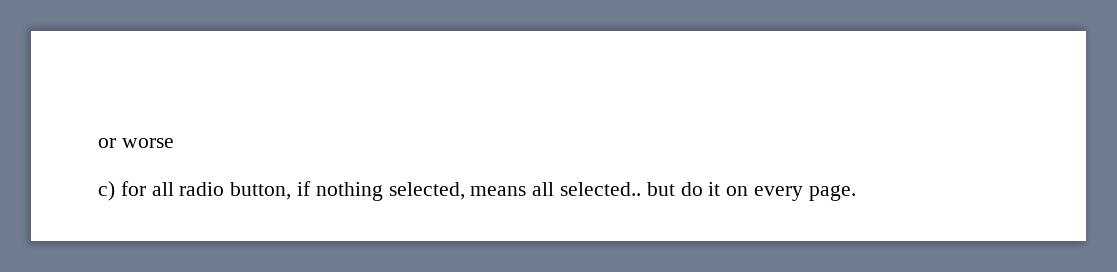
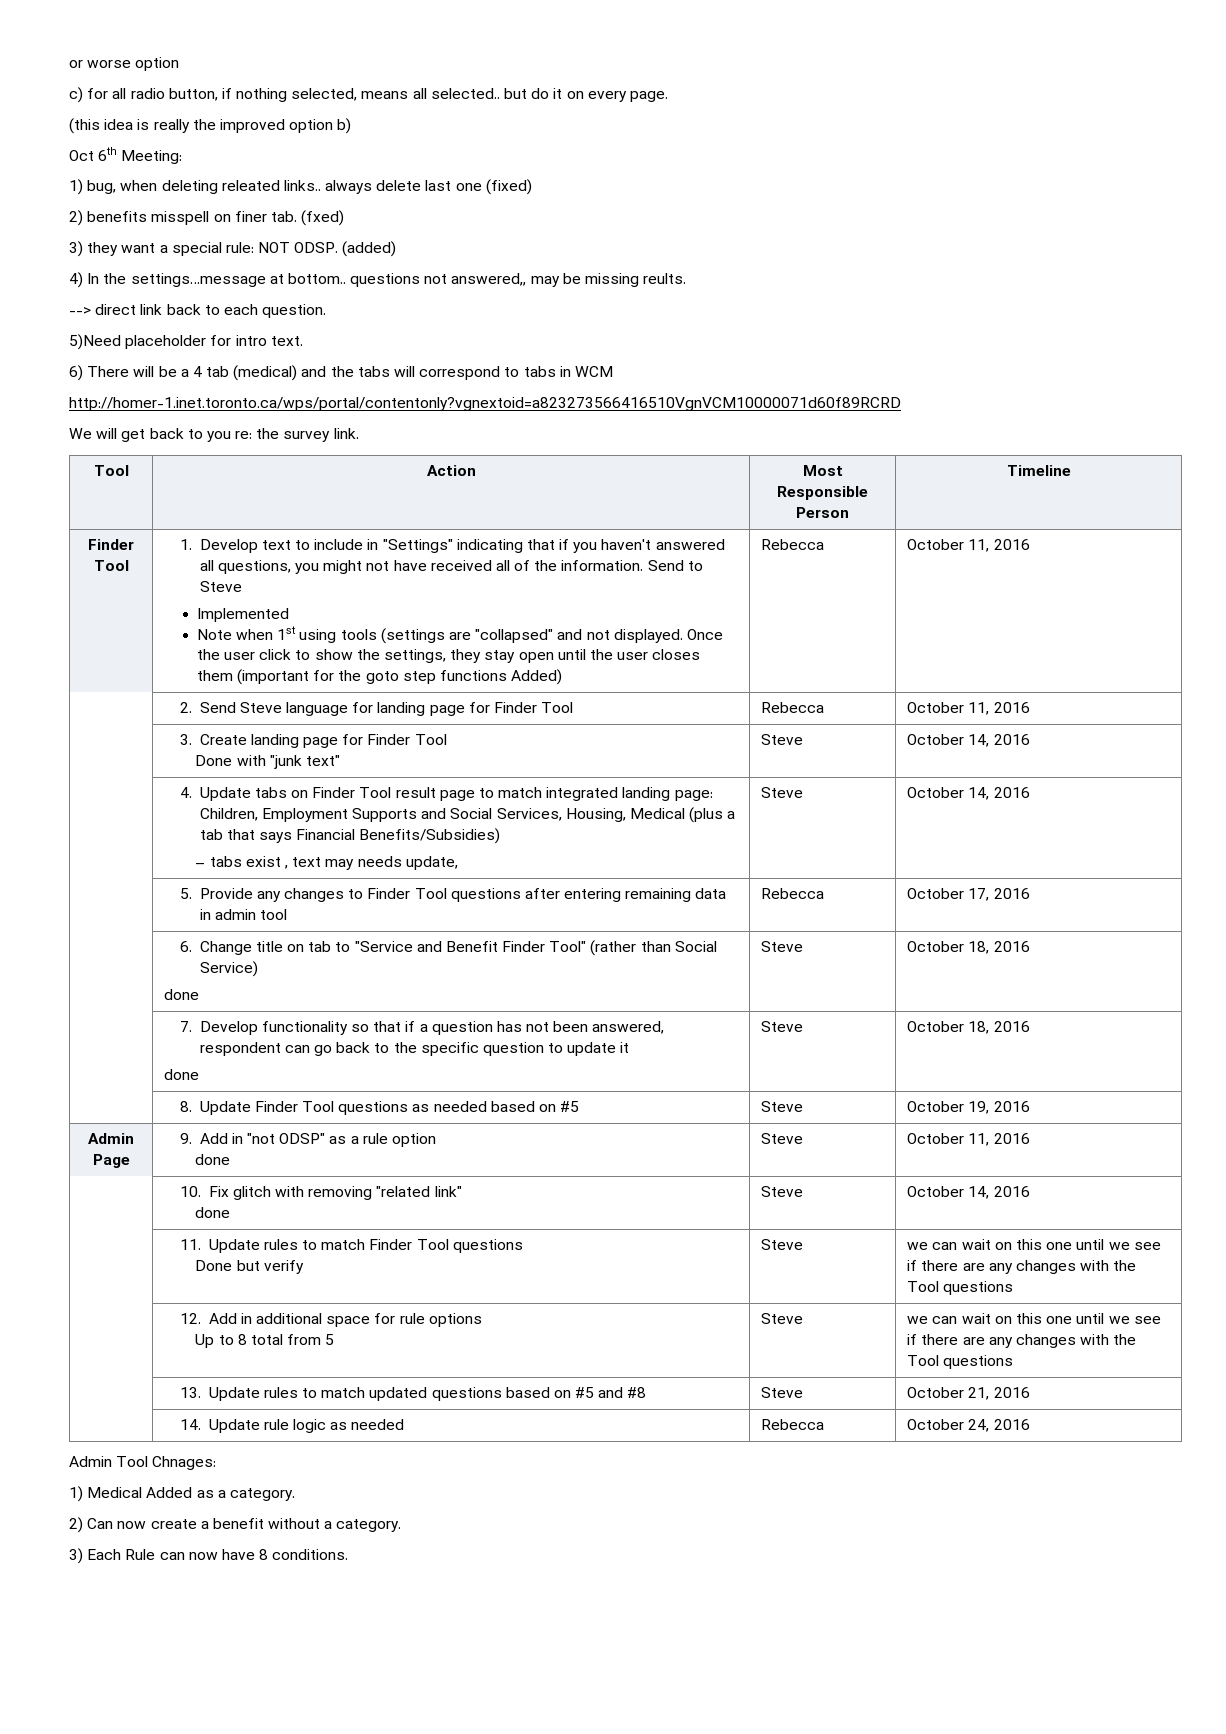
(174, 143) none -> [135,57,180,71] option
(856, 193) none -> [69,118,352,134] [69,147,183,164] [69,179,532,195] [69,210,345,226] [69,241,397,257] [69,272,687,288] [69,304,327,318] [69,334,303,350] [69,365,613,381] [69,397,901,411] [69,428,359,442] [93,465,129,476] [426,465,476,476] [802,465,843,476] [777,486,868,500] [796,507,849,518] [1006,465,1071,476] [88,539,134,550] [93,560,129,571] [179,539,725,553] [199,560,703,574] [199,581,242,592] [196,608,289,622] [196,626,723,644] [196,649,701,663] [196,669,563,685] [761,539,825,550] [907,539,1030,552] [179,702,574,716] [761,702,825,713] [907,702,1030,715] [179,734,447,748] [195,755,340,769] [761,734,804,745] [907,734,1030,747] [179,787,713,801] [199,807,736,823] [199,828,501,844] [195,856,458,870] [761,787,804,798] [907,787,1030,800] [179,888,727,902] [199,909,287,920] [761,888,825,899] [907,888,1030,901] [179,940,717,956] [199,961,258,977] [164,989,200,1000] [761,941,804,952] [907,941,1030,954] [179,1021,665,1035] [199,1042,630,1056] [164,1069,200,1080] [761,1021,804,1032] [907,1021,1030,1034] [179,1101,580,1115] [761,1101,804,1112] [907,1101,1030,1114] [88,1133,134,1144] [92,1154,130,1168] [179,1133,436,1147] [195,1154,231,1165] [761,1133,804,1144] [907,1133,1030,1146] [179,1186,462,1200] [195,1207,231,1218] [761,1186,804,1197] [907,1186,1030,1199] [179,1239,523,1253] [195,1260,304,1274] [761,1239,804,1250] [907,1239,1161,1250] [907,1260,1137,1274] [907,1281,1014,1295] [179,1313,482,1327] [195,1334,335,1348] [761,1313,804,1324] [907,1313,1161,1324] [907,1334,1137,1348] [907,1355,1014,1369] [179,1387,647,1401] [761,1387,804,1398] [907,1387,1030,1400] [179,1419,405,1433] [761,1419,825,1430] [907,1419,1030,1432] [69,1456,217,1470] [69,1486,295,1502] [69,1517,402,1533] [69,1548,349,1564] // (this idea is really the improved option b) // Oct 6th Meeting: // 1) bug, when deleting releated links.. always delete last one (fixed) // 2) benefits misspell on finer tab. (fxed) // 3) they want a special rule: NOT ODSP. (added) // 4) In the settings…message at bottom.. questions not answered,, may be missing reults. // --> direct link back to each question. // 5)Need placeholder for intro text. // 6) There will be a 4 tab (medical) and the tabs will correspond to tabs in WCM // http://homer-1.inet.toronto.ca/wps/portal/contentonly?vgnextoid=a823273566416510VgnVCM10000071d60f89RCRD // We will get back to you re: the survey link. // Tool | Action | Most Responsible Person | Timeline // Finder Tool | 1. Develop text to include in "Settings" indicating that if you haven't answered all questions, you might not have received all of the information. Send to Steve // Implemented // Note when 1st using tools (settings are "collapsed" and not displayed. Once the user click to show the settings, they stay open until the user closes them (important for the goto step functions Added) | Rebecca | October 11, 2016 // | 2. Send Steve language for landing page for Finder Tool | Rebecca | October 11, 2016 // | 3. Create landing page for Finder Tool // Done with "junk text" | Steve | October 14, 2016 // | 4. Update tabs on Finder Tool result page to match integrated landing page: Children, Employment Supports and Social Services, Housing, Medical (plus a tab that says Financial Benefits/Subsidies) // – tabs exist , text may needs update, | Steve | October 14, 2016 // | 5. Provide any changes to Finder Tool questions after entering remaining data in admin tool | Rebecca | October 17, 2016 // | 6. Change title on tab to "Service and Benefit Finder Tool" (rather than Social Service) // done | Steve | October 18, 2016 // | 7. Develop functionality so that if a question has not been answered, respondent can go back to the specific question to update it // done | Steve | October 18, 2016 // | 8. Update Finder Tool questions as needed based on #5 | Steve | October 19, 2016 // Admin Page | 9. Add in "not ODSP" as a rule option // done | Steve | October 11, 2016 // | 10. Fix glitch with removing "related link" // done | Steve | October 14, 2016 // | 11. Update rules to match Finder Tool questions // Done but verify | Steve | we can wait on this one until we see if there are any changes with the Tool questions // | 12. Add in additional space for rule options // Up to 8 total from 5 | Steve | we can wait on this one until we see if there are any changes with the Tool questions // | 13. Update rules to match updated questions based on #5 and #8 | Steve | October 21, 2016 // | 14. Update rule logic as needed | Rebecca | October 24, 2016 // Admin Tool Chnages: // 1) Medical Added as a category. // 2) Can now create a benefit without a category. // 3) Each Rule can now have 8 conditions.

